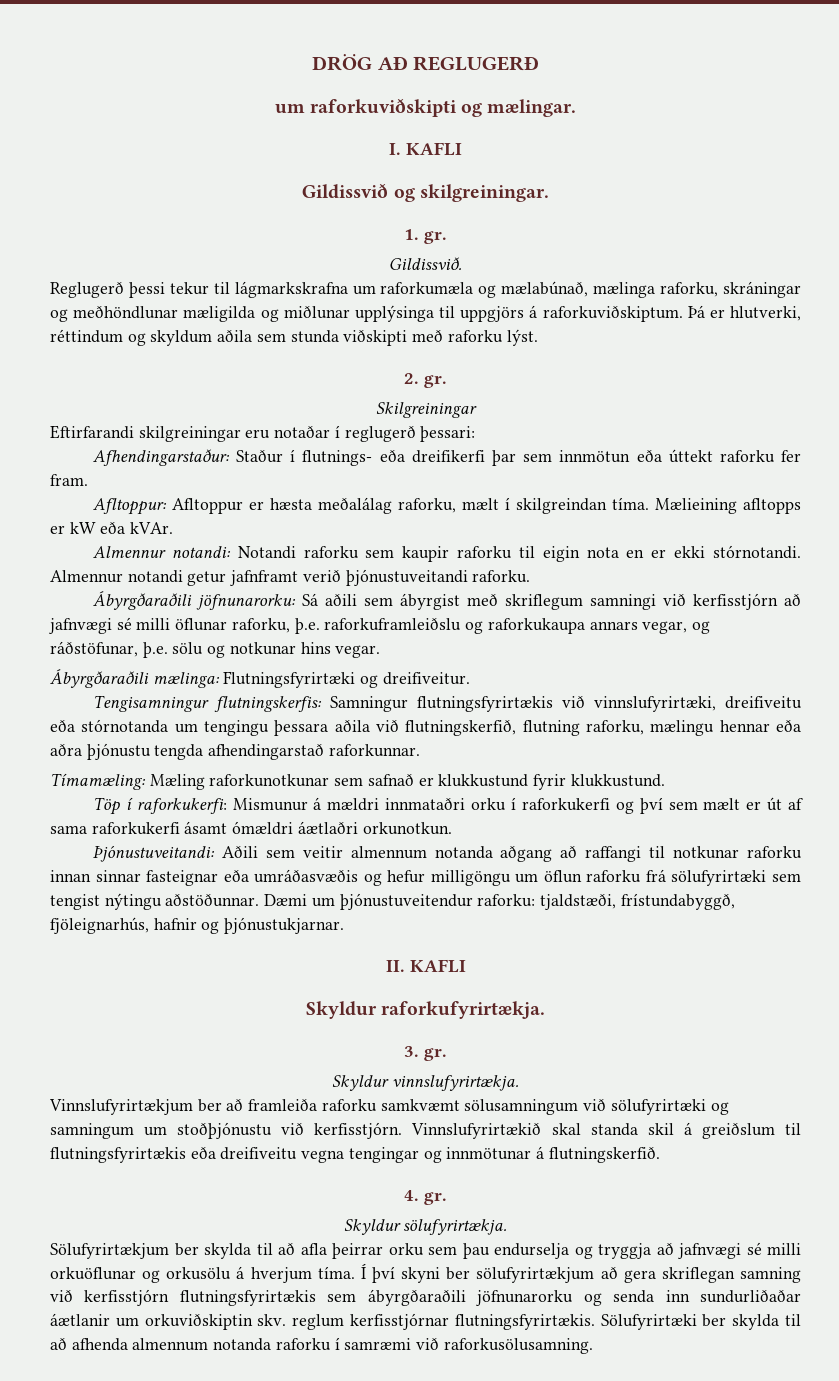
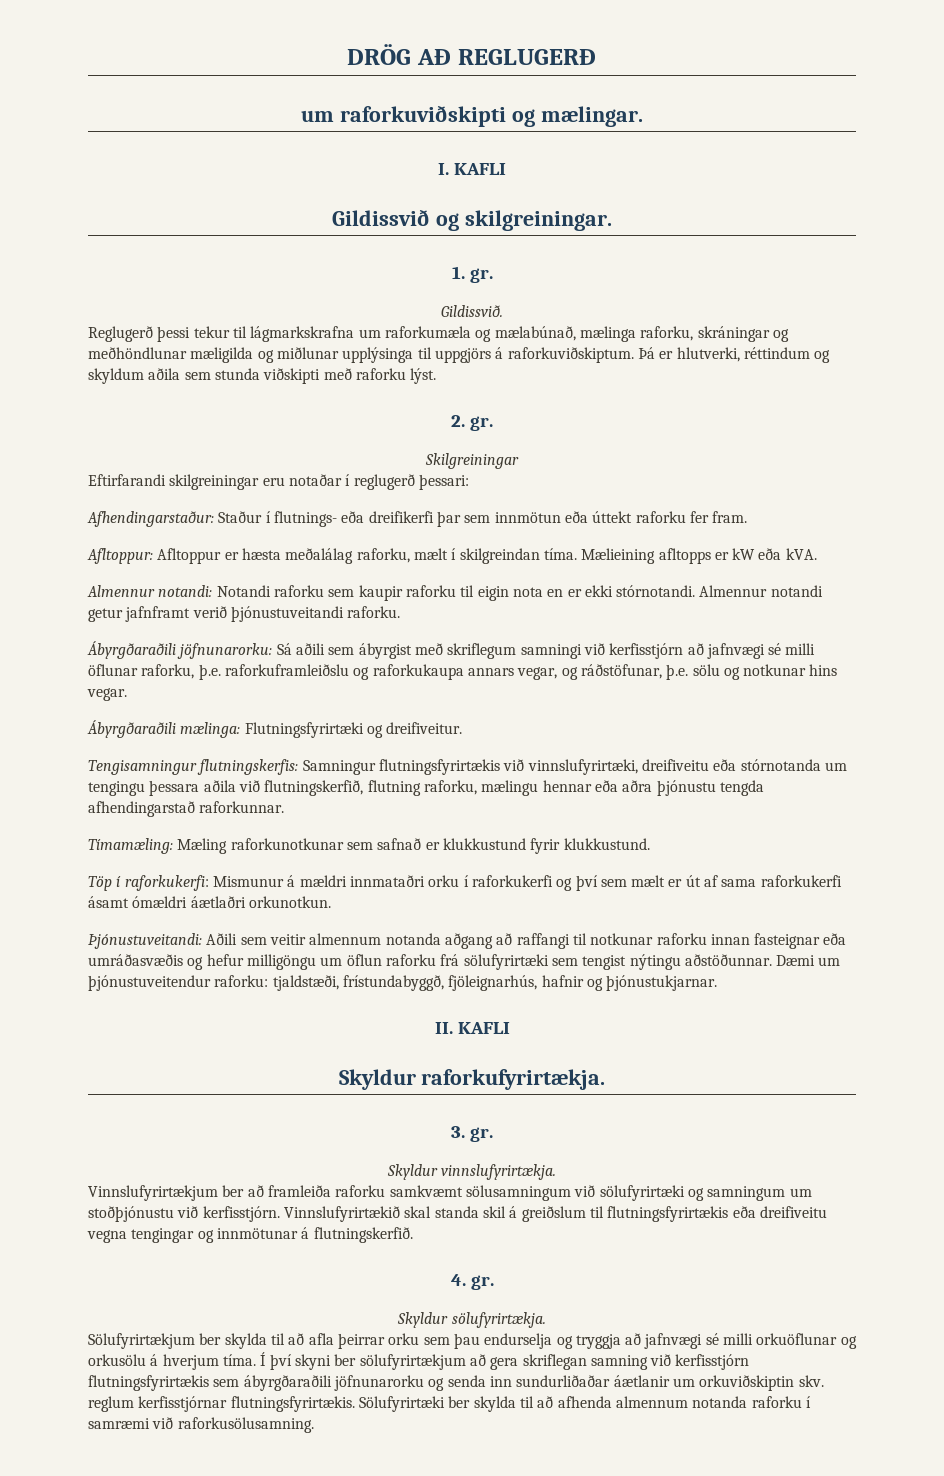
[130,522,174,534] kVAr. -> [785,548,817,560] kVA.
[95,870,141,882] sinnar -> (750, 939) none

